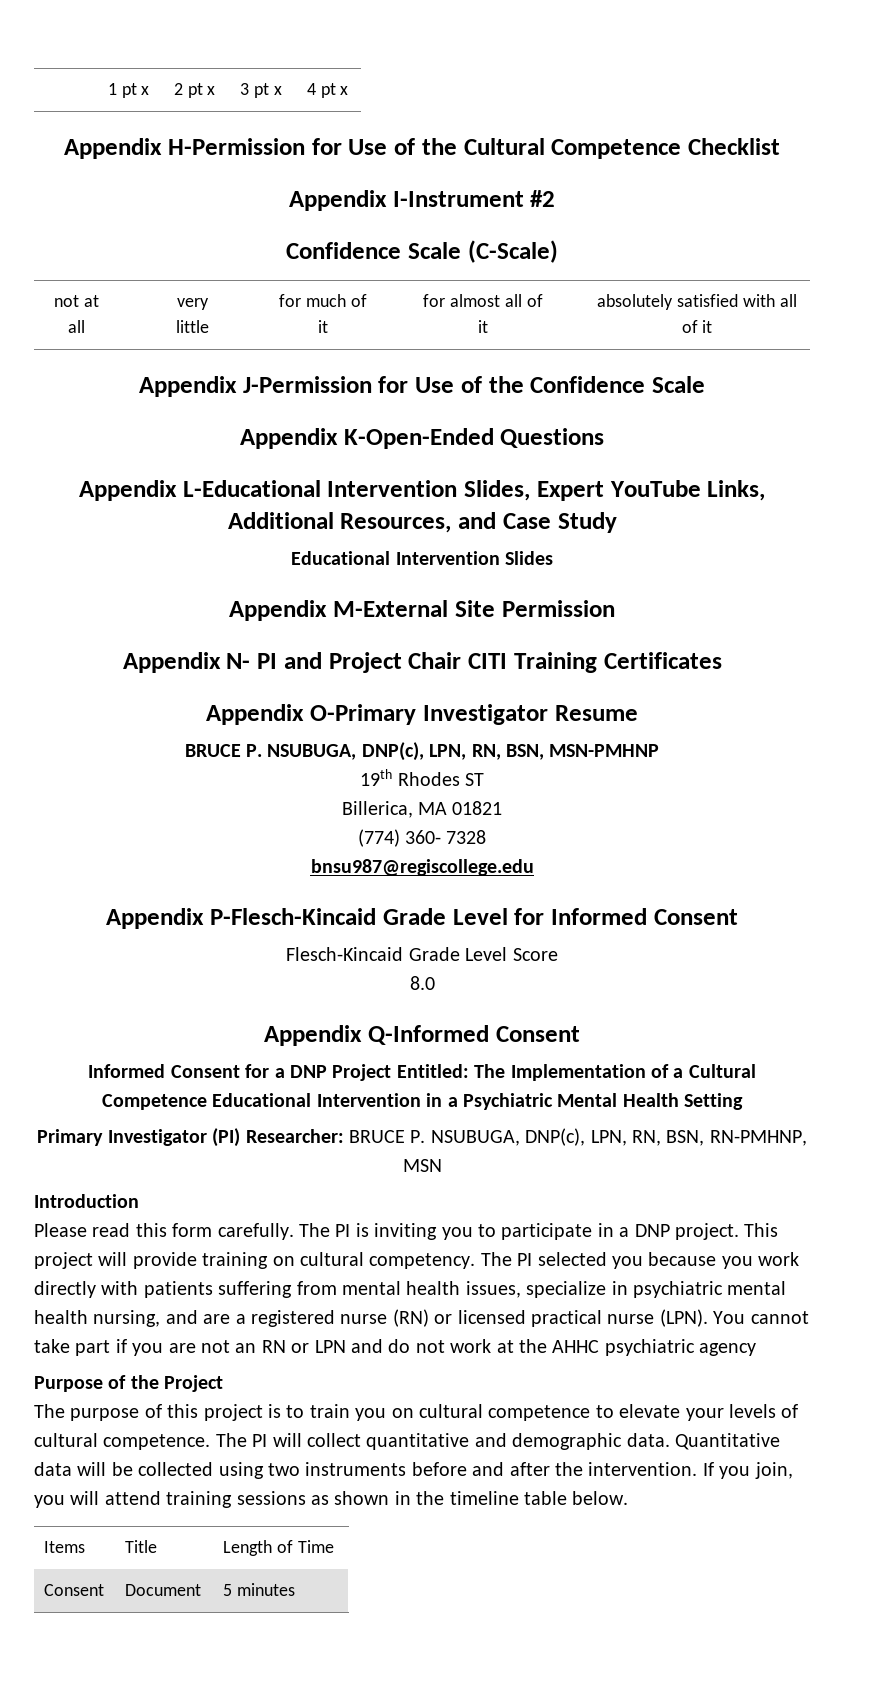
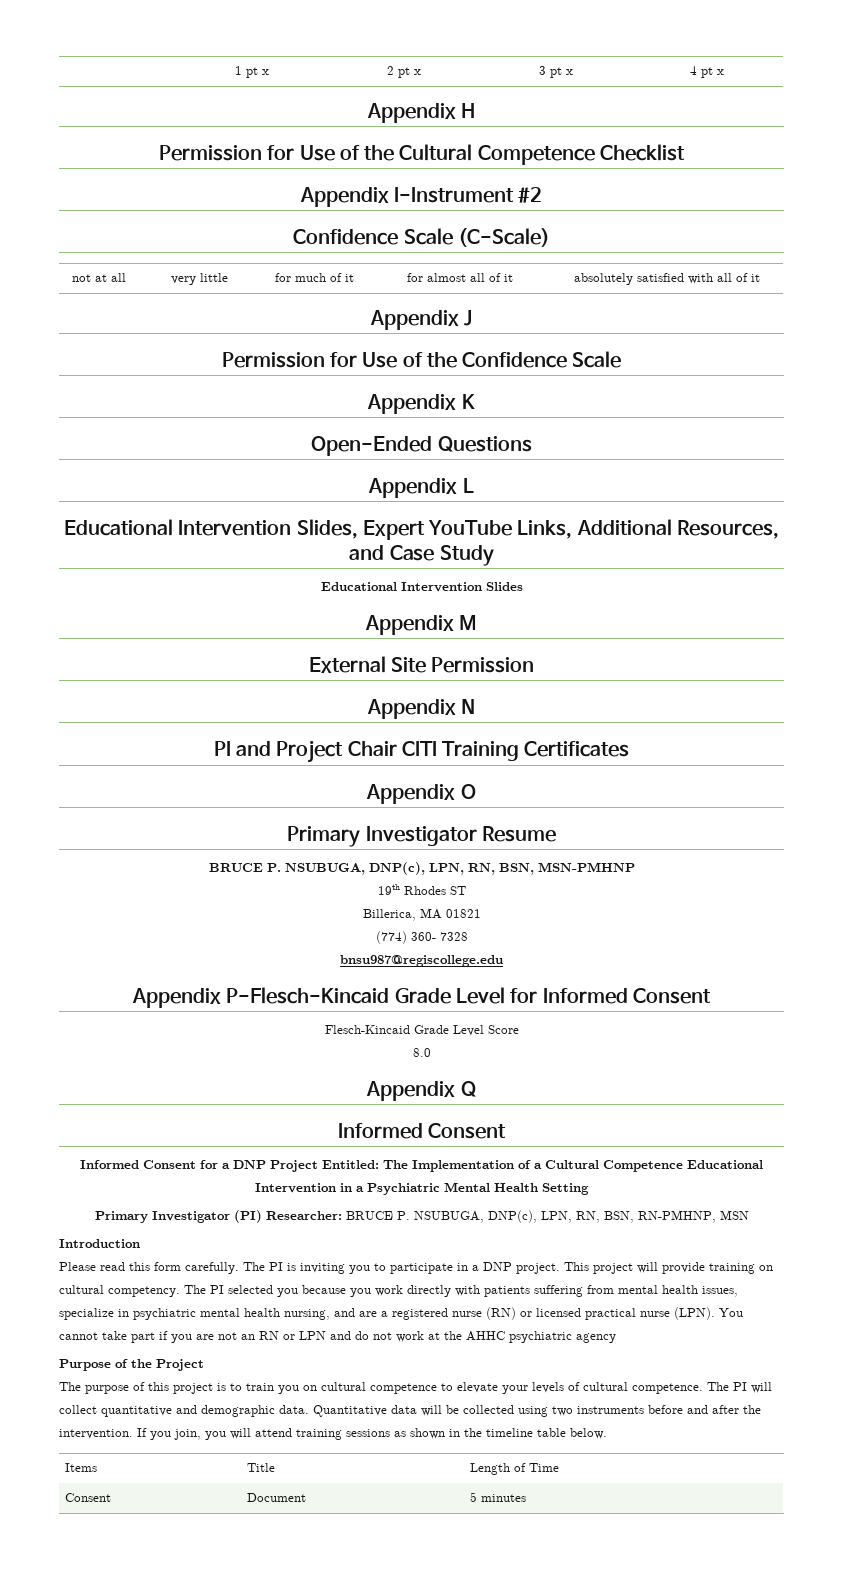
[167,138,305,155] H-Permission -> [461,103,476,118] [159,145,263,161] H // Permission
[242,376,372,393] J-Permission -> [464,310,473,326] [221,352,325,368] J // Permission
[343,428,494,449] K-Open-Ended -> [461,394,475,409] [311,436,433,456] K // Open-Ended
[182,480,321,497] L-Educational -> [462,478,474,493] [64,519,174,536] L // Educational
[333,600,449,617] M-External -> [459,615,478,630] [308,656,386,673] M // External
[226,653,251,669] N- -> [461,699,476,714] N //
[310,704,417,725] O-Primary -> [460,784,476,799] [287,826,361,847] O // Primary
[368,1025,489,1045] Q-Informed -> [460,1081,476,1097] [337,1123,423,1139] Q // Informed

